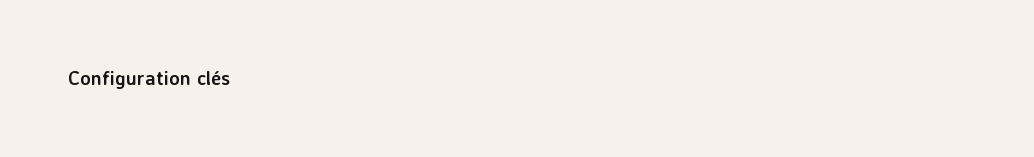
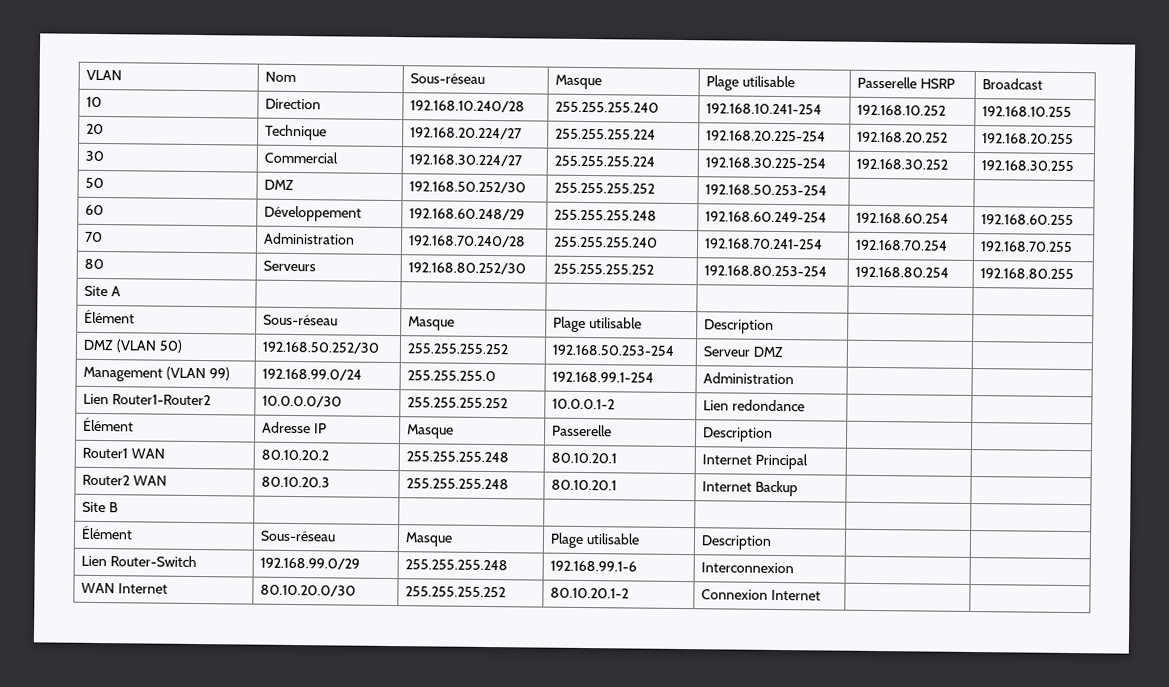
[68,71,230,89] Configuration clés -> [86,69,123,81] [265,71,297,83] [410,73,486,84] [555,74,603,90] [706,75,795,91] [857,76,955,89] [982,78,1044,90] [86,96,103,108] [265,98,322,110] [410,100,526,113] [555,101,660,113] [706,103,823,115] [857,104,947,116] [982,106,1073,118] [86,123,105,135] [265,124,328,141] [410,127,523,140] [555,128,657,140] [706,130,827,142] [857,131,949,143] [982,133,1075,145] [85,150,105,162] [264,151,339,164] [409,154,523,167] [554,155,656,167] [705,157,827,169] [856,158,949,170] [981,160,1075,172] [85,177,105,189] [264,179,295,191] [409,181,527,194] [554,182,656,194] [705,184,828,196] [85,204,105,216] [264,205,363,222] [409,208,526,221] [554,209,658,221] [705,211,828,223] [856,212,950,224] [981,214,1075,226] [85,231,104,243] [264,232,356,245] [408,235,527,248] [553,236,659,248] [704,238,824,250] [855,239,949,251] [980,241,1074,253] [84,258,105,270] [263,260,317,272] [408,262,527,275] [553,263,655,275] [704,265,828,277] [855,266,950,278] [980,268,1075,280] [84,285,121,297] [84,309,136,324] [263,314,339,326] [408,316,456,331] [553,316,642,333] [704,319,775,334] [83,339,183,353] [262,341,380,354] [407,343,509,355] [552,344,675,356] [703,346,783,358] [83,366,230,382] [262,368,363,381] [407,370,497,382] [552,371,655,383] [703,372,795,385] [83,393,211,406] [262,395,343,408] [407,397,509,409] [552,398,616,410] [703,399,805,412] [83,417,135,432] [262,421,327,434] [407,424,455,439] [552,424,613,437] [702,427,774,442] [82,447,165,459] [261,449,330,461] [406,451,510,463] [551,452,618,464] [702,453,808,470] [82,474,167,486] [261,476,331,488] [406,478,510,490] [551,479,618,491] [702,480,798,497] [82,501,118,513] [81,525,134,540] [260,530,337,542] [405,532,454,547] [550,532,640,549] [701,535,773,550] [81,555,197,568] [260,557,361,570] [405,559,509,571] [550,560,638,572] [701,562,795,574] [81,582,168,594] [260,584,357,597] [405,586,507,598] [550,587,630,599] [701,589,821,601] VLAN | Nom | Sous-réseau | Masque | Plage utilisable | Passerelle HSRP | Broadcast // 10 | Direction | 192.168.10.240/28 | 255.255.255.240 | 192.168.10.241-254 | 192.168.10.252 | 192.168.10.255 // 20 | Technique | 192.168.20.224/27 | 255.255.255.224 | 192.168.20.225-254 | 192.168.20.252 | 192.168.20.255 // 30 | Commercial | 192.168.30.224/27 | 255.255.255.224 | 192.168.30.225-254 | 192.168.30.252 | 192.168.30.255 // 50 | DMZ | 192.168.50.252/30 | 255.255.255.252 | 192.168.50.253-254 | | // 60 | Développement | 192.168.60.248/29 | 255.255.255.248 | 192.168.60.249-254 | 192.168.60.254 | 192.168.60.255 // 70 | Administration | 192.168.70.240/28 | 255.255.255.240 | 192.168.70.241-254 | 192.168.70.254 | 192.168.70.255 // 80 | Serveurs | 192.168.80.252/30 | 255.255.255.252 | 192.168.80.253-254 | 192.168.80.254 | 192.168.80.255 // Site A | | | | | | // Élément | Sous-réseau | Masque | Plage utilisable | Description | | // DMZ (VLAN 50) | 192.168.50.252/30 | 255.255.255.252 | 192.168.50.253-254 | Serveur DMZ | | // Management (VLAN 99) | 192.168.99.0/24 | 255.255.255.0 | 192.168.99.1-254 | Administration | | // Lien Router1-Router2 | 10.0.0.0/30 | 255.255.255.252 | 10.0.0.1-2 | Lien redondance | | // Élément | Adresse IP | Masque | Passerelle | Description | | // Router1 WAN | 80.10.20.2 | 255.255.255.248 | 80.10.20.1 | Internet Principal | | // Router2 WAN | 80.10.20.3 | 255.255.255.248 | 80.10.20.1 | Internet Backup | | // Site B | | | | | | // Élément | Sous-réseau | Masque | Plage utilisable | Description | | // Lien Router-Switch | 192.168.99.0/29 | 255.255.255.248 | 192.168.99.1-6 | Interconnexion | | // WAN Internet | 80.10.20.0/30 | 255.255.255.252 | 80.10.20.1-2 | Connexion Internet | |

